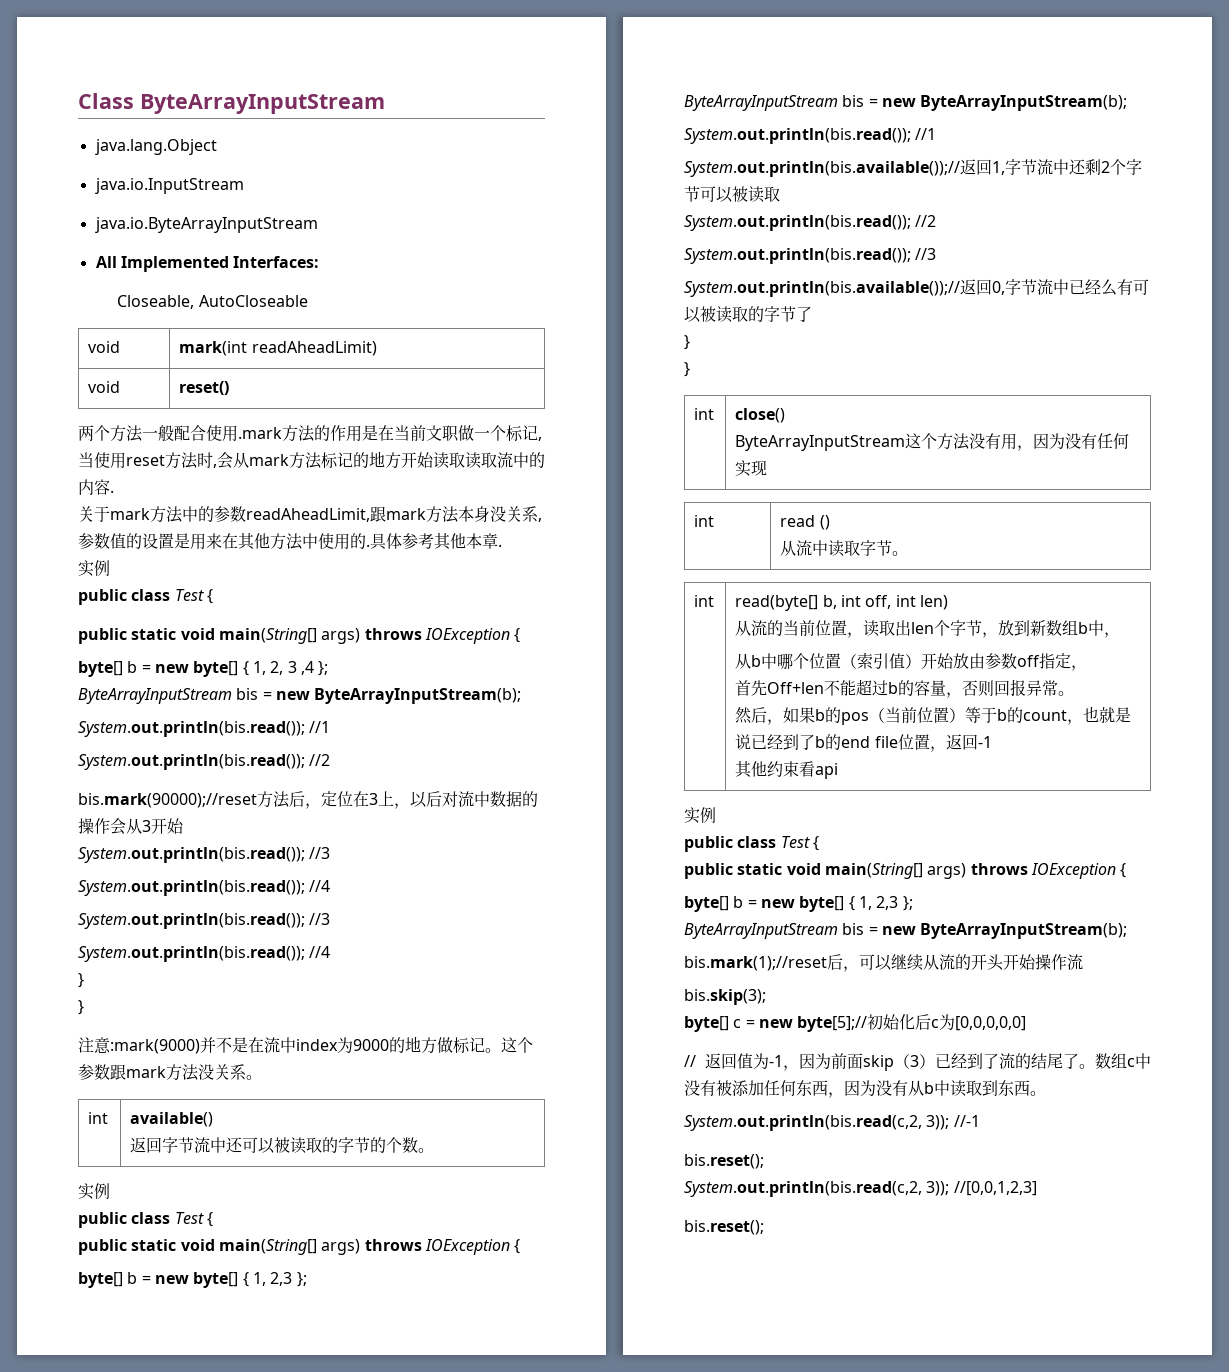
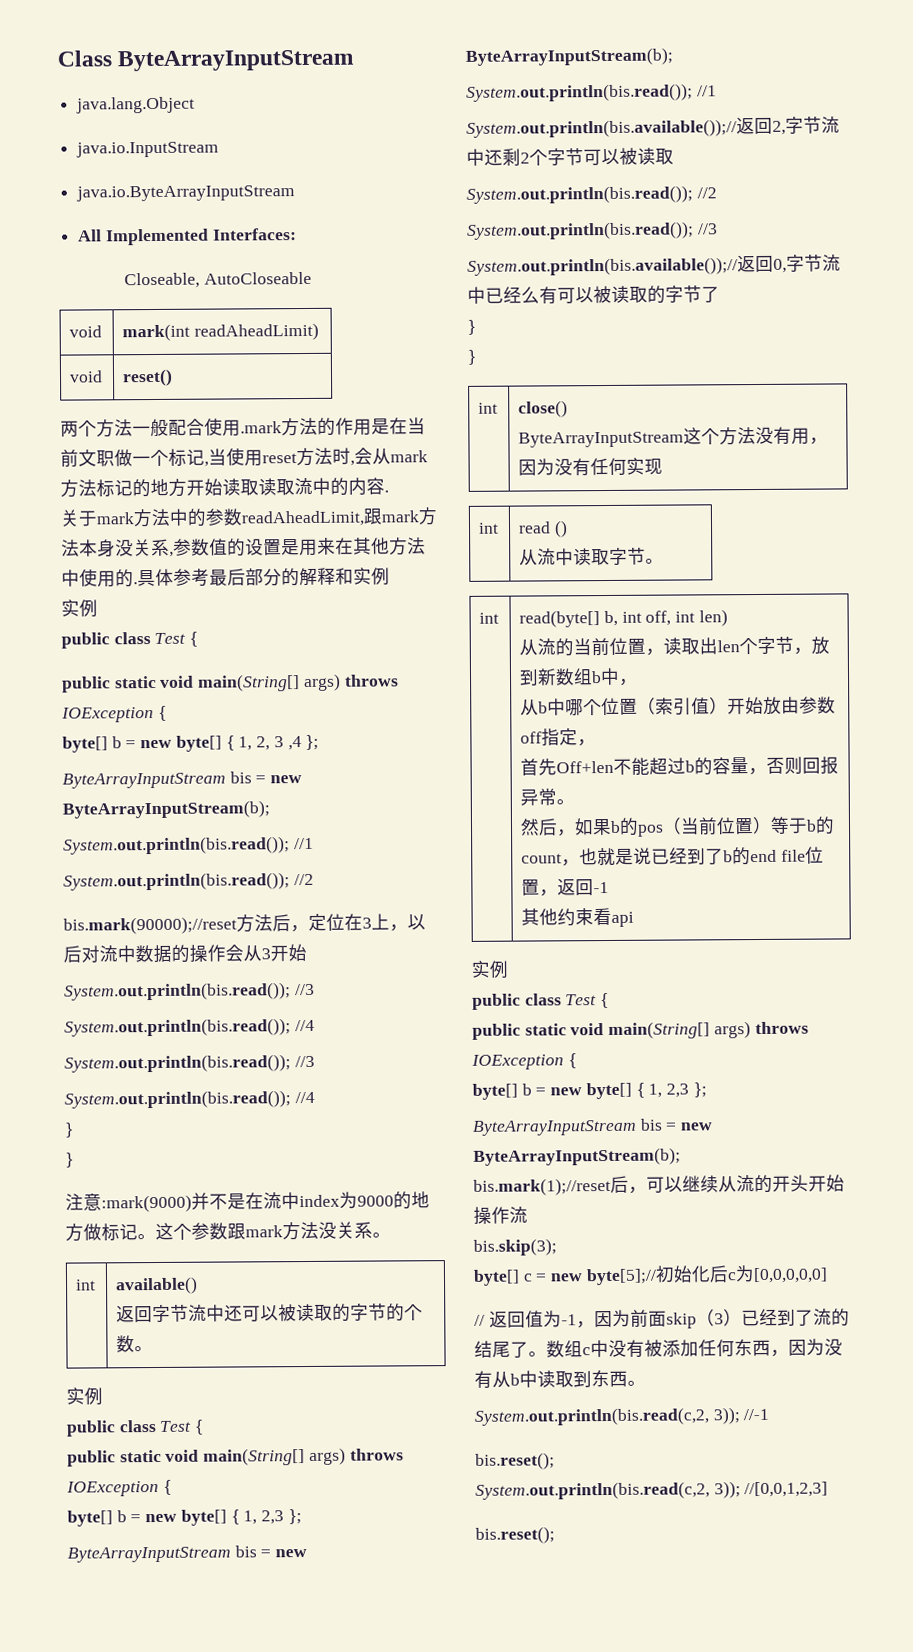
[434,533,502,550] 其他本章. -> [209,567,390,587] 最后部分的解释和实例
[992,161,1005,175] 1, -> [772,120,786,135] 2,

